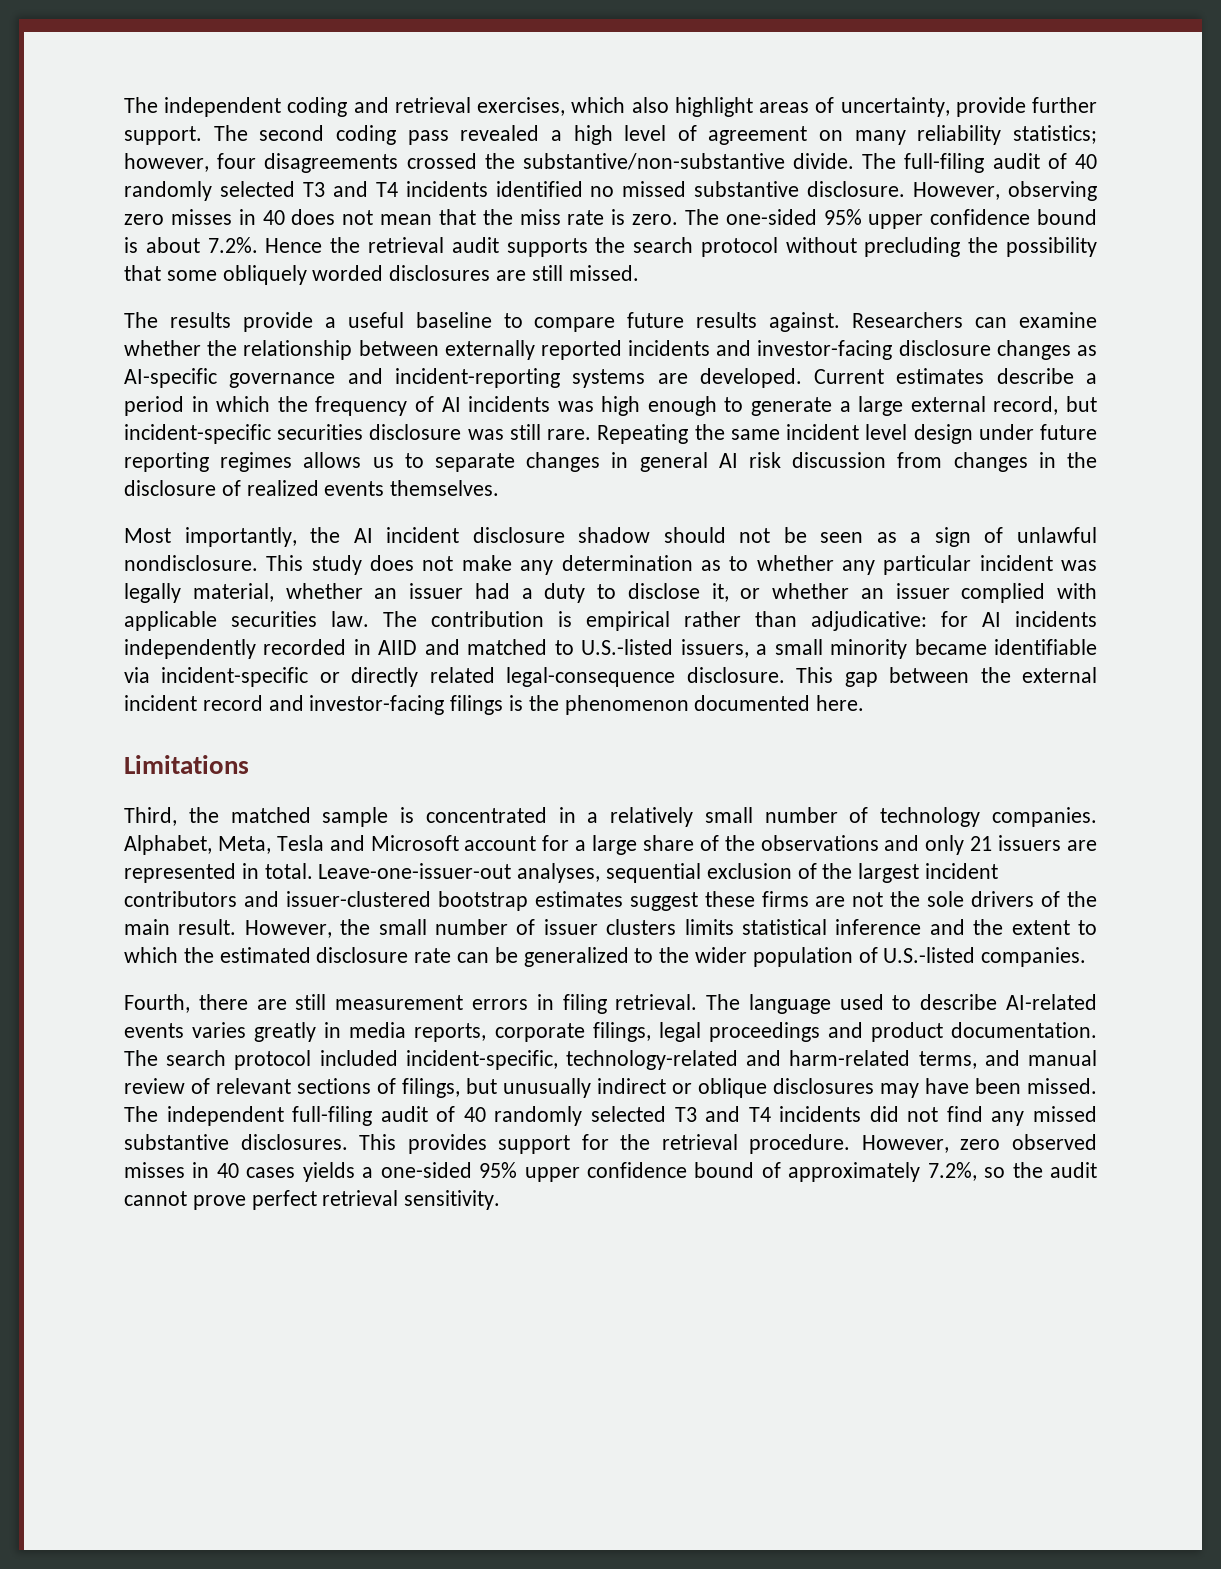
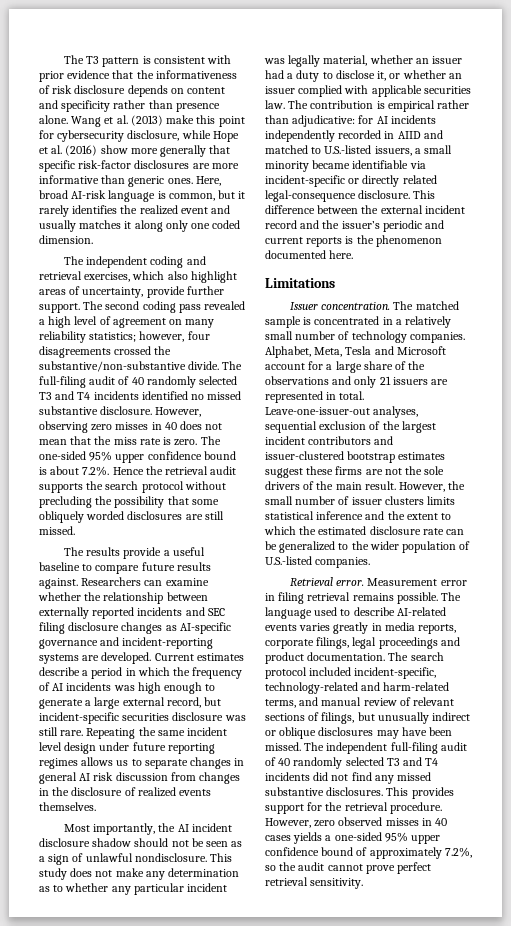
[124,97,158,113] The -> [63,55,232,67] [39,70,237,82] [39,85,226,97] [39,100,220,112] [39,115,245,127] [39,130,239,142] [39,145,231,157] [39,160,239,172] [39,175,221,187] [39,190,246,202] [39,205,231,217] [39,220,241,232] [39,235,93,244] [63,256,84,265] The T3 pattern is consistent with prior evidence that the informativeness of risk disclosure depends on content and specificity rather than presence alone. Wang et al. (2013) make this point for cybersecurity disclosure, while Hope et al. (2016) show more generally that specific risk-factor disclosures are more informative than generic ones. Here, broad AI-risk language is common, but it rarely identifies the realized event and usually matches it along only one coded dimension. // The
[757,340,893,360] investor-facing -> [207,608,225,616] [39,622,65,634] SEC filing
[844,672,878,687] gap -> [265,205,315,214] difference
[309,695,504,715] investor-facing filings -> [322,220,445,232] [265,237,343,247] the issuer’s periodic and current reports
[124,807,219,826] Third, the -> [289,301,414,310] Issuer concentration. The
[124,994,698,1014] Fourth, there are still measurement errors in filing retrieval. -> [289,577,467,586] [265,592,438,604] Retrieval error. Measurement error in filing retrieval remains possible.

